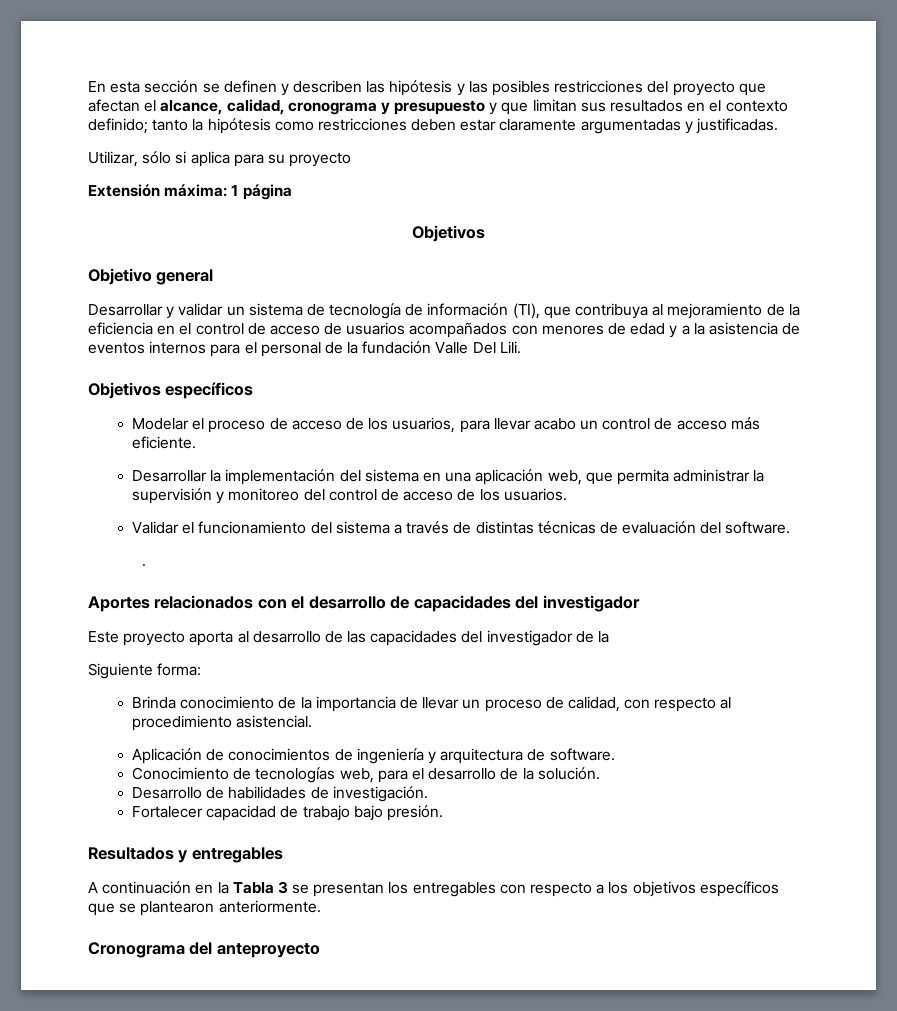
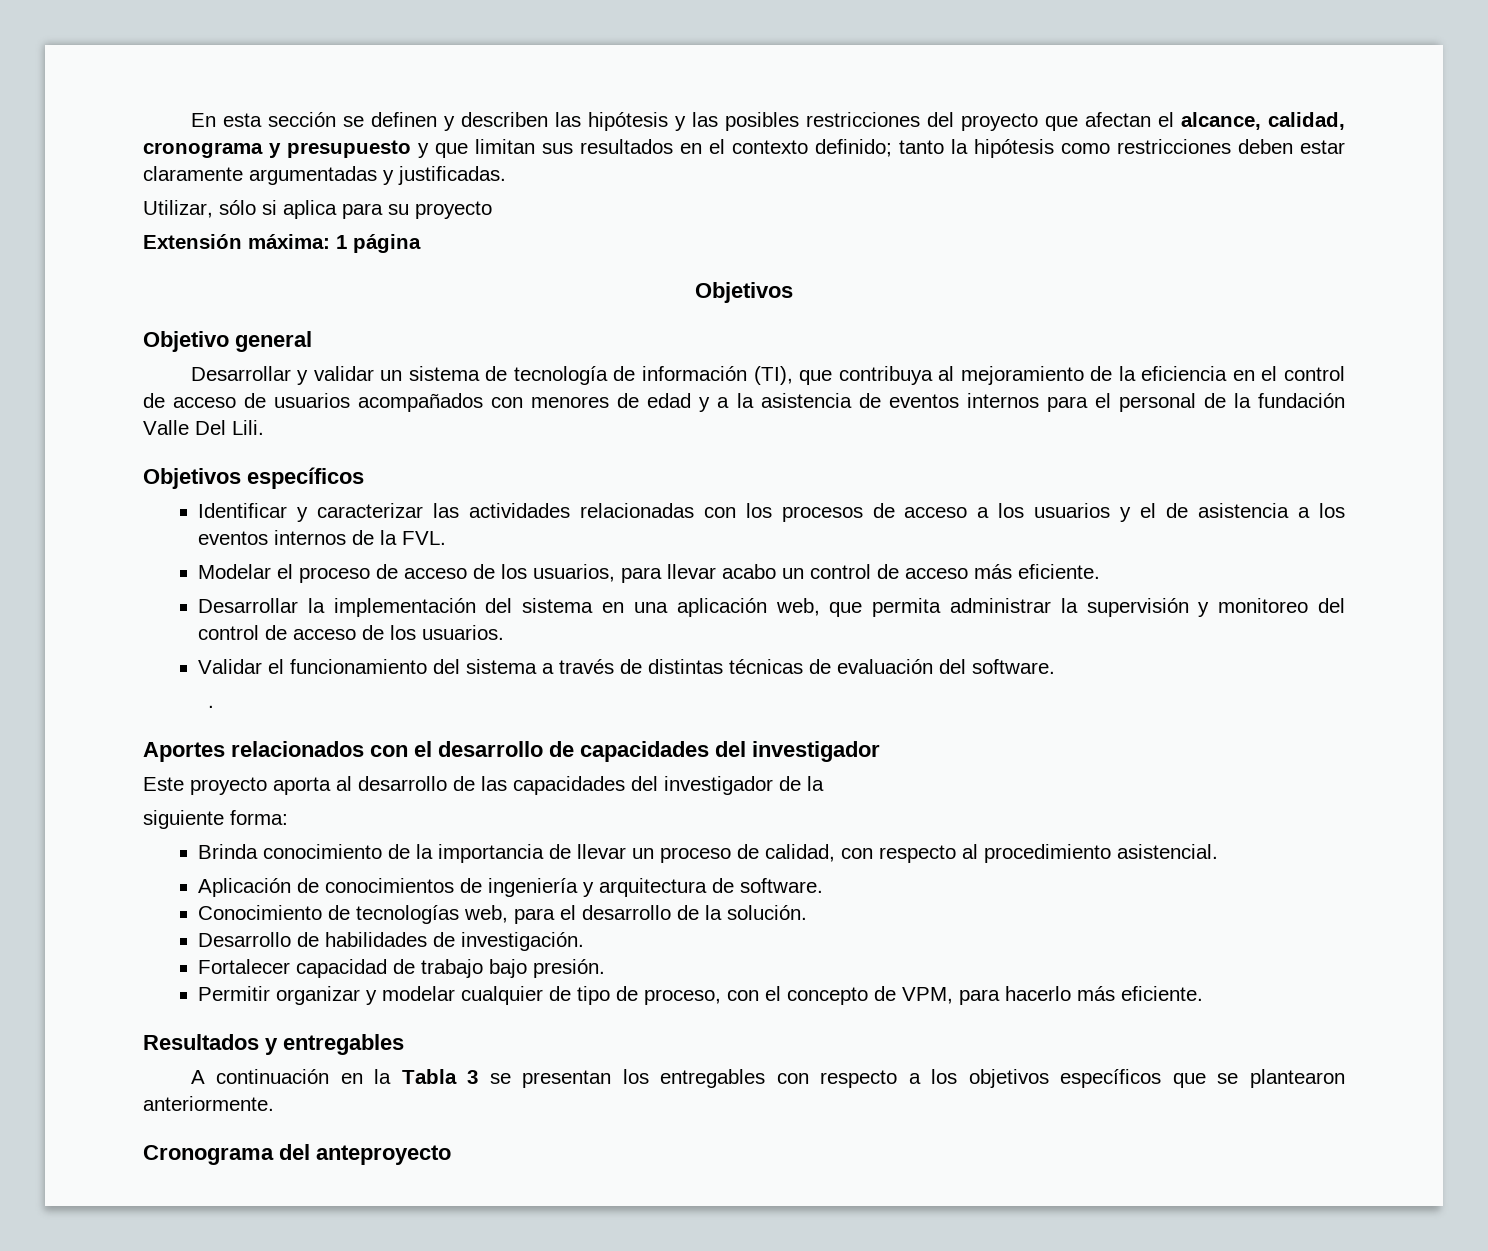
(254, 390) none -> [198,503,1345,522] [198,530,447,545] // Identificar y caracterizar las actividades relacionadas con los procesos de acceso a los usuarios y el de asistencia a los eventos internos de la FVL.
[88,663,153,679] Siguiente -> [143,810,224,829] siguiente
(444, 813) none -> [198,986,1204,1005] // Permitir organizar y modelar cualquier de tipo de proceso, con el concepto de VPM, para hacerlo más eficiente.

